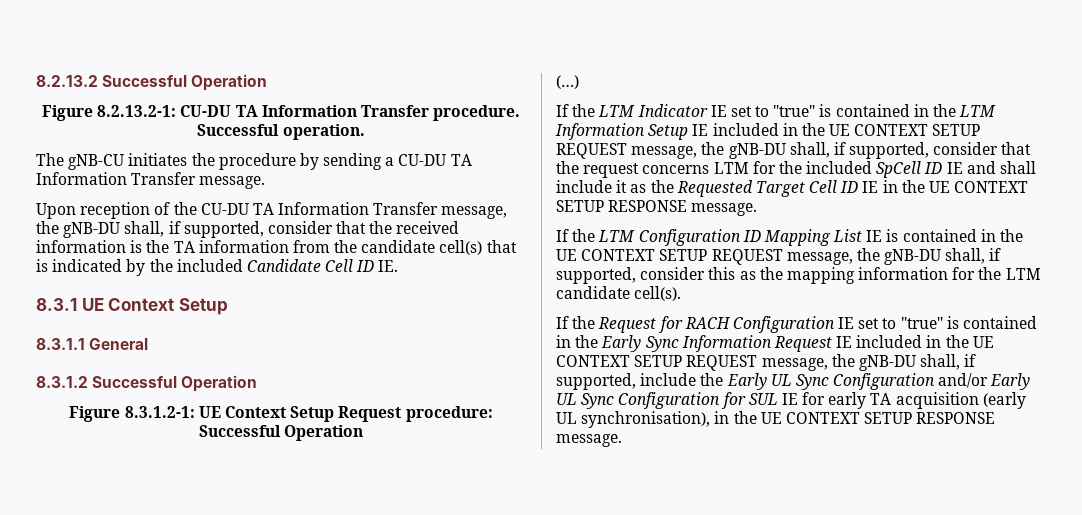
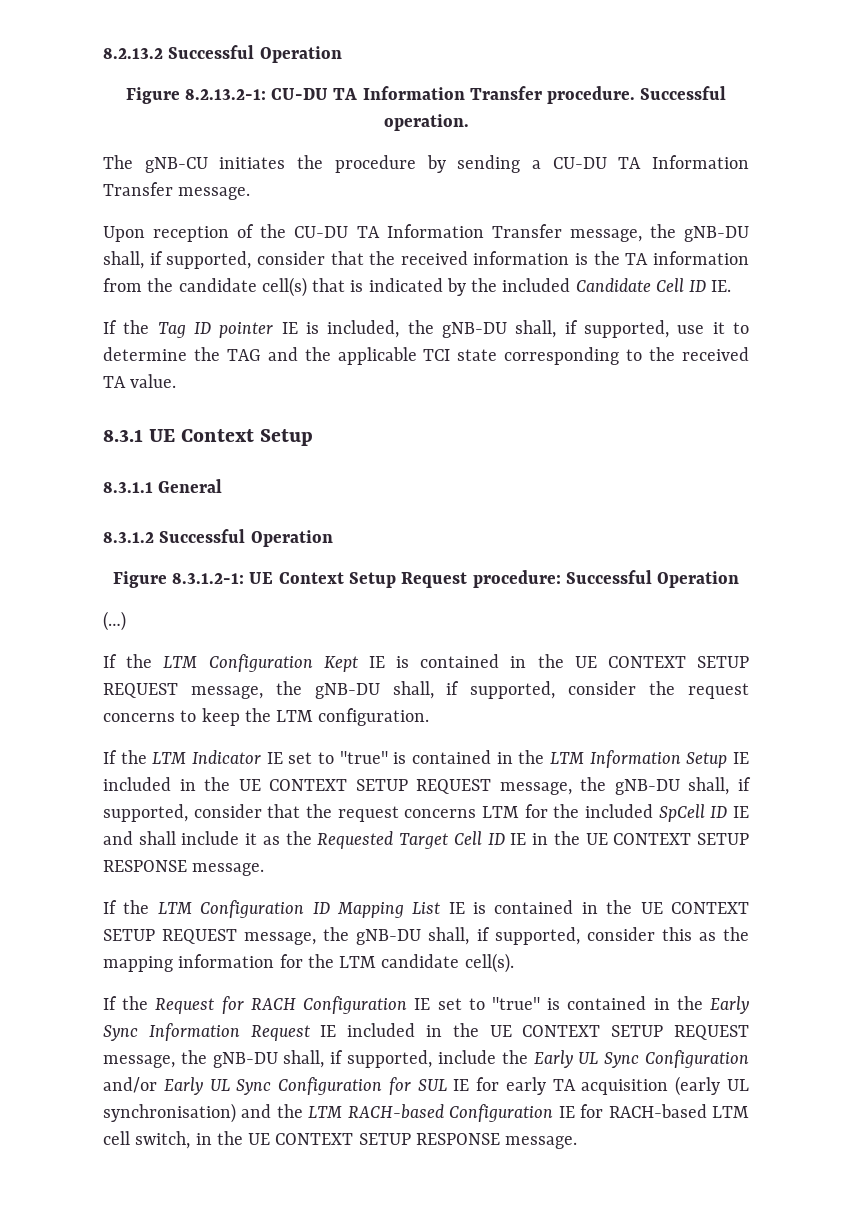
(399, 266) none -> [103,320,750,338] [103,347,749,365] [103,374,177,388] // If the Tag ID pointer IE is included, the gNB-DU shall, if supported, use it to determine the TAG and the applicable TCI state corresponding to the received TA value.
(579, 82) none -> [103,654,750,672] [103,681,750,699] [103,708,430,726] // If the LTM Configuration Kept IE is contained in the UE CONTEXT SETUP REQUEST message, the gNB-DU shall, if supported, consider the request concerns to keep the LTM configuration.
[581,411,711,428] synchronisation), -> [103,1103,750,1123] [103,1131,191,1149] synchronisation) and the LTM RACH-based Configuration IE for RACH-based LTM cell switch,

